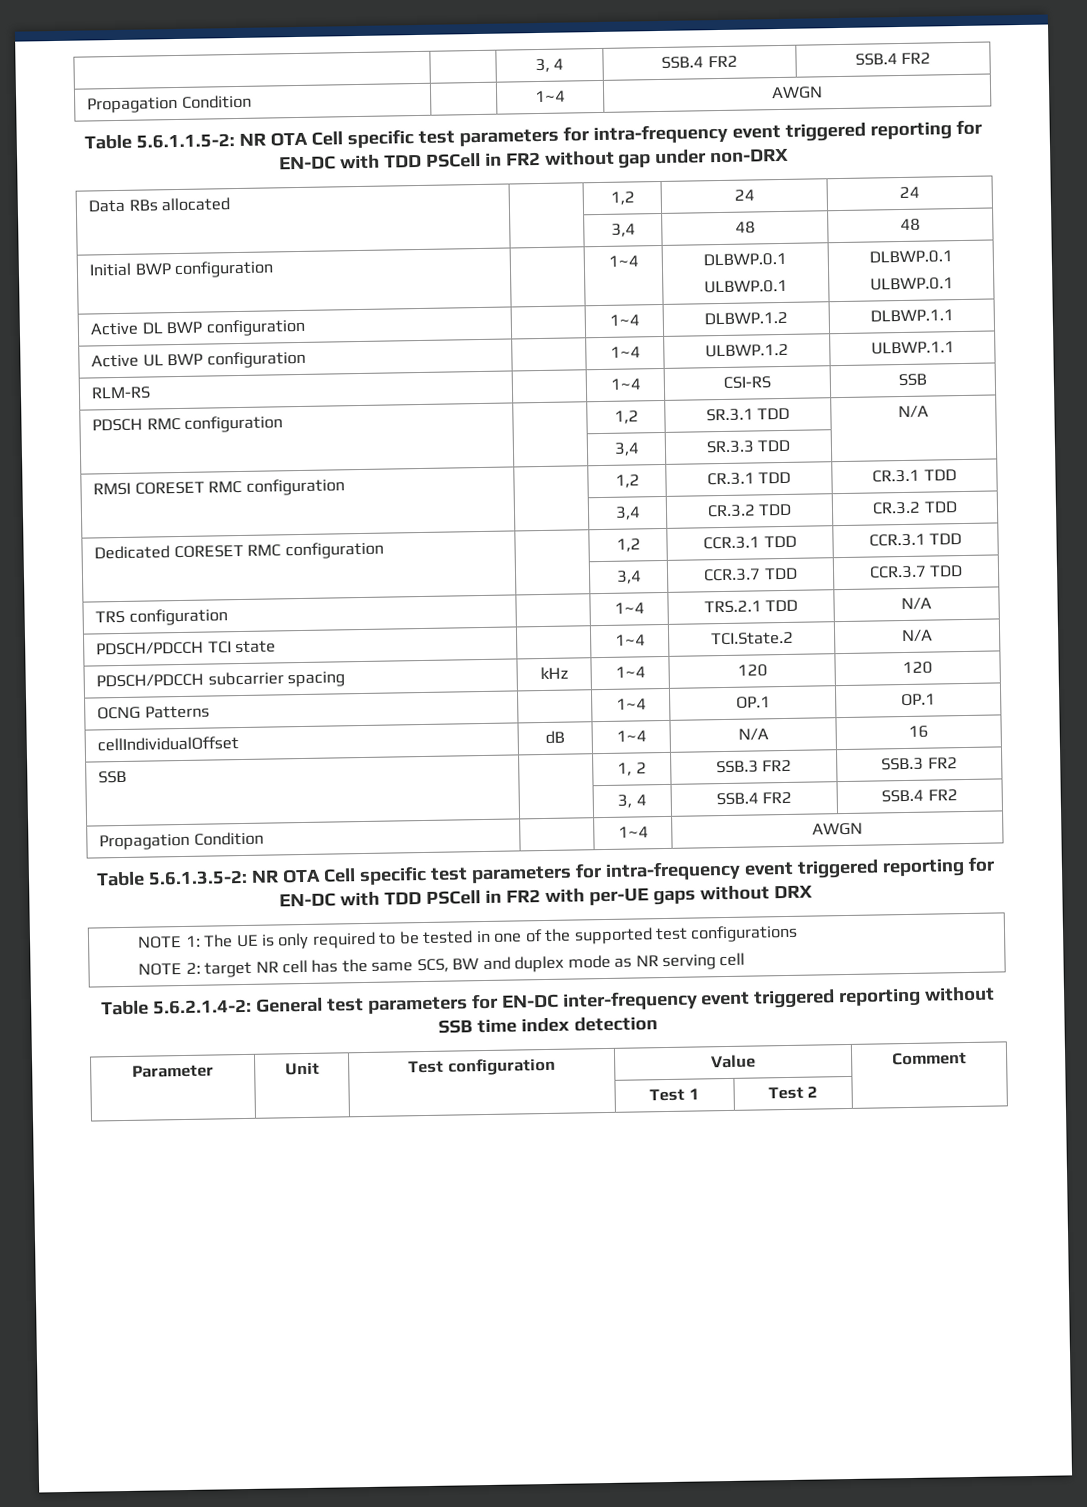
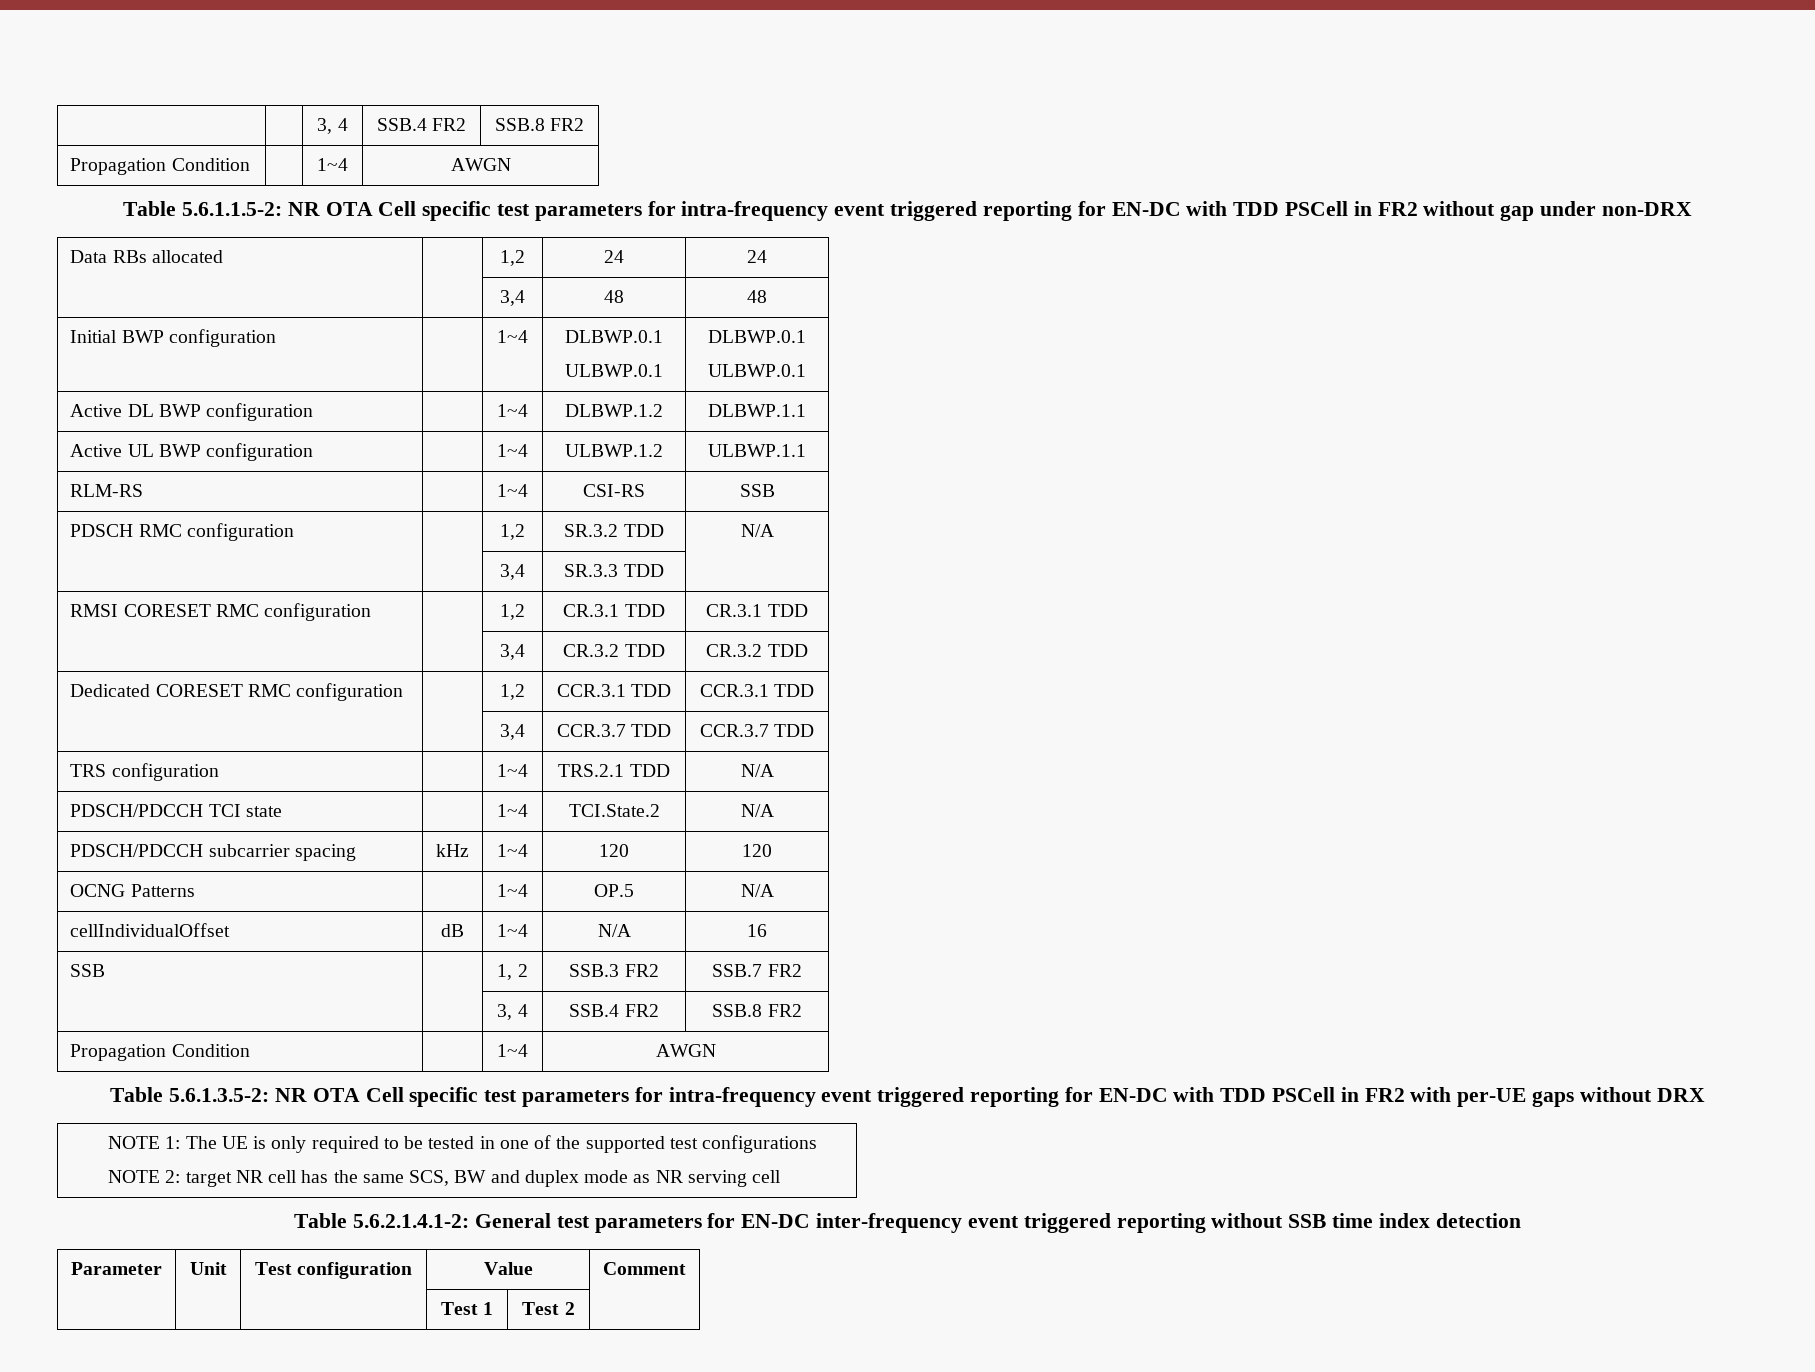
[534,58,565,73] [661,55,738,69] [854,53,898,66] | | 3, 4 | SSB.4 FR2 | SSB.4 -> [317,118,348,134] [376,118,467,131] [494,118,545,131] | | 3, 4 | SSB.4 FR2 | SSB.8
[705,408,754,422] SR.3.1 -> [564,524,619,537] SR.3.2
[735,696,771,709] [901,693,936,707] OP.1 | OP.1 -> [594,884,634,897] [740,884,774,897] OP.5 | N/A
[881,757,925,771] SSB.3 -> [712,964,763,977] SSB.7
[881,789,925,803] SSB.4 -> [712,1004,763,1017] SSB.8
[152,998,252,1015] 5.6.2.1.4-2: -> [353,1214,470,1228] 5.6.2.1.4.1-2:

